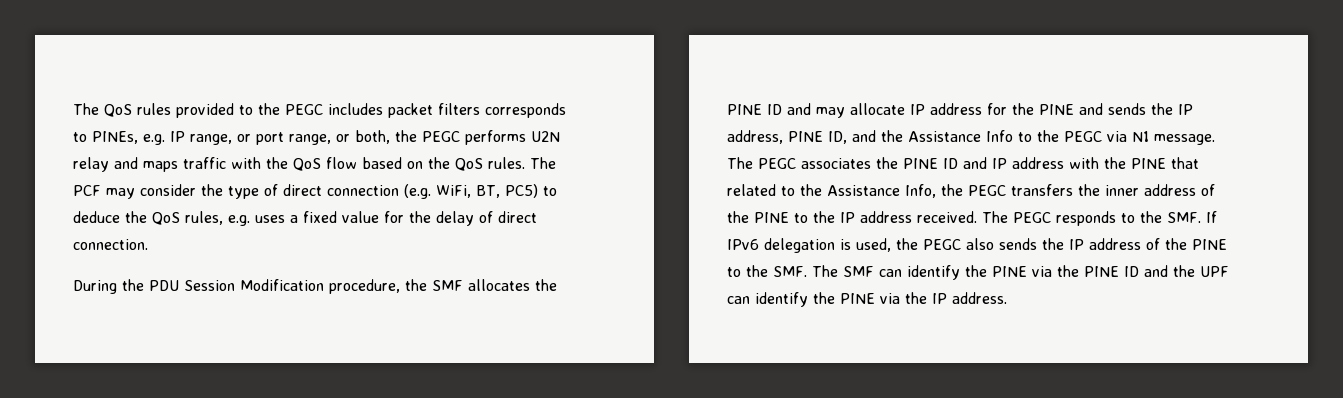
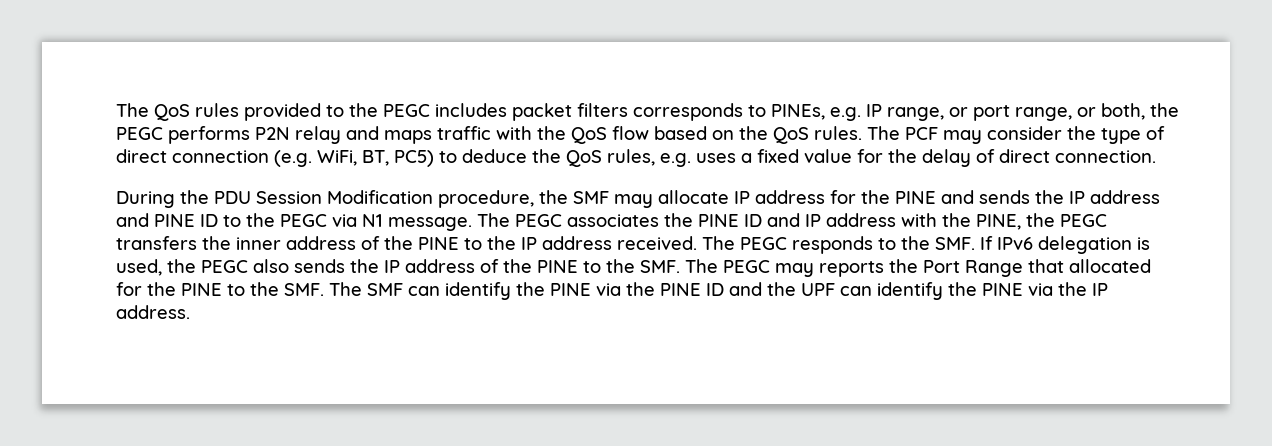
[530,131,560,142] U2N -> [254,127,290,140] P2N
[467,279,557,291] [726,103,811,115] allocates the PINE ID and -> (609, 197) none
[726,130,1013,144] address, PINE ID, and the Assistance Info -> [1089,190,1160,204] [115,213,218,227] address and PINE ID
[1130,157,1199,169] [726,184,936,198] PINE that related to the Assistance Info, -> [975,214,1021,230] PINE,
(838, 271) none -> [722,259,1151,277] [115,282,362,296] PEGC may reports the Port Range that allocated for the PINE to the SMF. The

